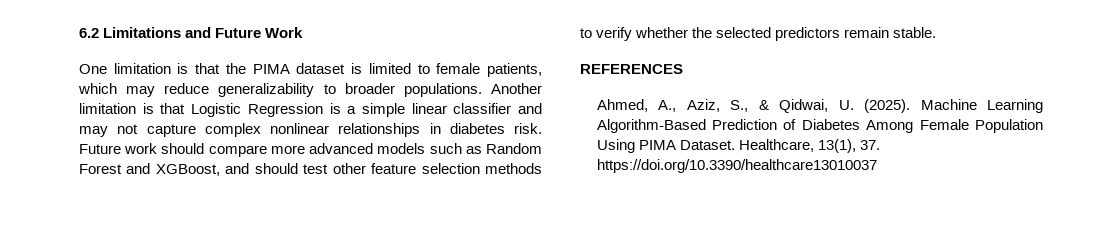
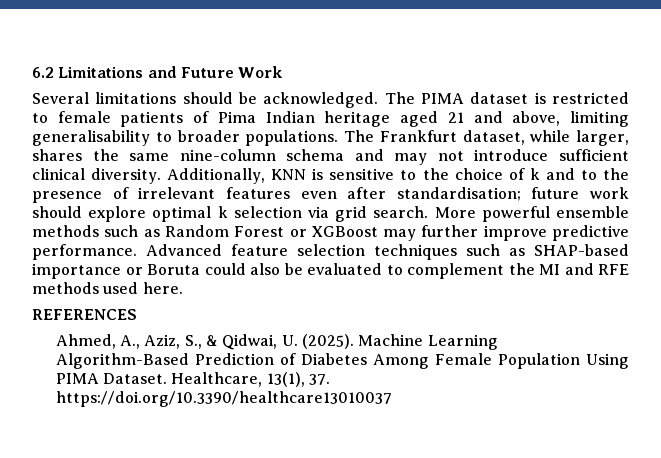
[79,63,246,74] One limitation is that the -> [32,92,415,108] Several limitations should be acknowledged. The
[368,63,411,74] limited -> [552,92,629,104] restricted
[487,63,542,77] [78,83,542,97] [79,103,542,117] [79,123,542,137] [79,143,542,157] [79,163,543,176] [580,27,937,41] patients, which may reduce generalizability to broader populations. Another limitation is that Logistic Regression is a simple linear classifier and may not capture complex nonlinear relationships in diabetes risk. Future work should compare more advanced models such as Random Forest and XGBoost, and should test other feature selection methods to verify whether the selected predictors remain stable. -> [120,111,630,127] [32,130,629,146] [32,149,629,165] [32,168,630,184] [32,187,629,203] [32,206,629,222] [32,225,629,241] [32,244,629,260] [32,263,629,279] [32,282,183,294] patients of Pima Indian heritage aged 21 and above, limiting generalisability to broader populations. The Frankfurt dataset, while larger, shares the same nine-column schema and may not introduce sufficient clinical diversity. Additionally, KNN is sensitive to the choice of k and to the presence of irrelevant features even after standardisation; future work should explore optimal k selection via grid search. More powerful ensemble methods such as Random Forest or XGBoost may further improve predictive performance. Advanced feature selection techniques such as SHAP-based importance or Boruta could also be evaluated to complement the MI and RFE methods used here.

